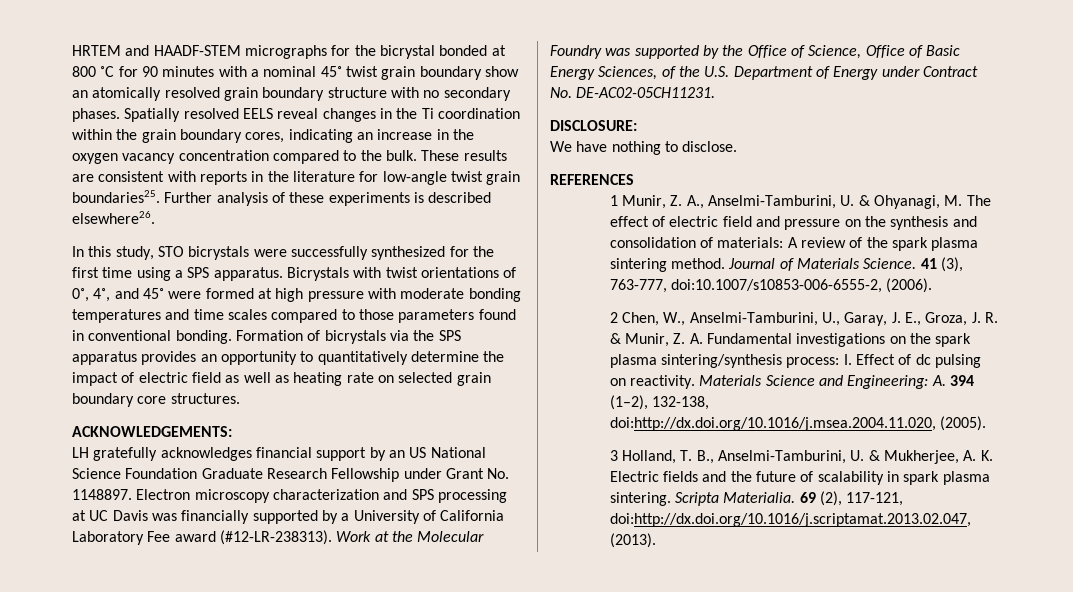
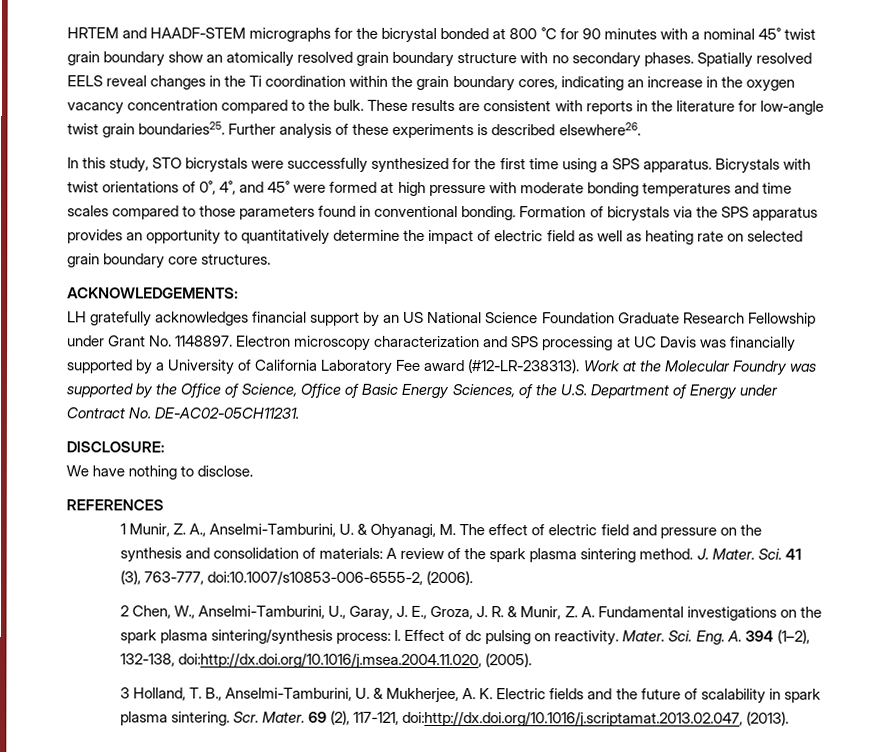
[728,258,917,271] Journal of Materials Science. -> [696,548,782,560] J. Mater. Sci.
[699,375,929,389] Materials Science and Engineering: -> [622,630,725,645] Mater. Sci. Eng.
[675,492,796,506] Scripta Materialia. -> [232,711,306,723] Scr. Mater.

